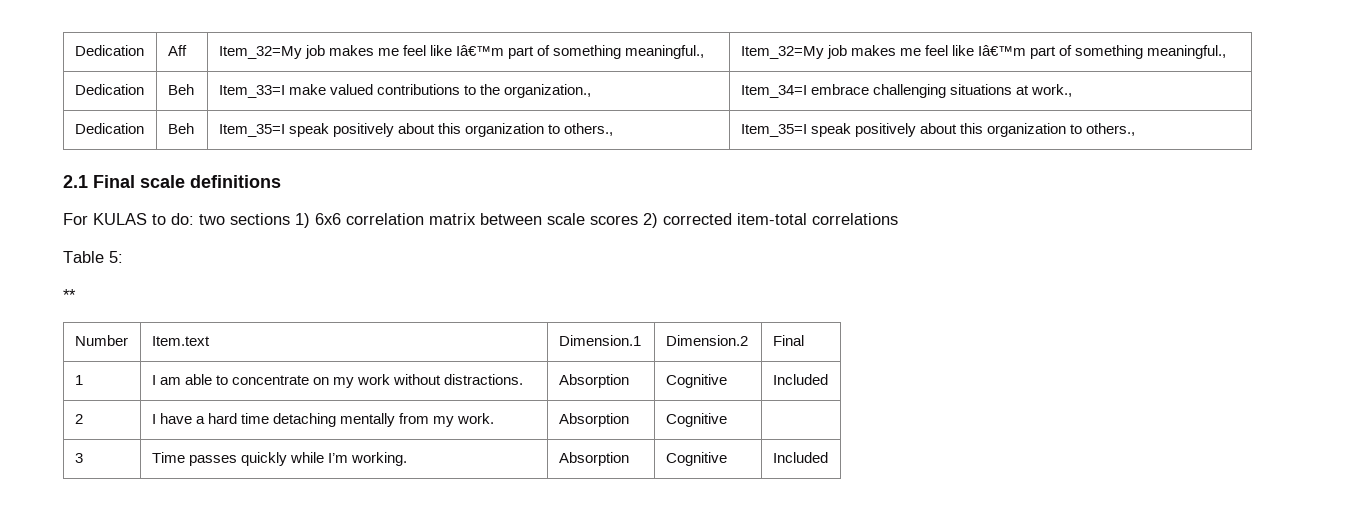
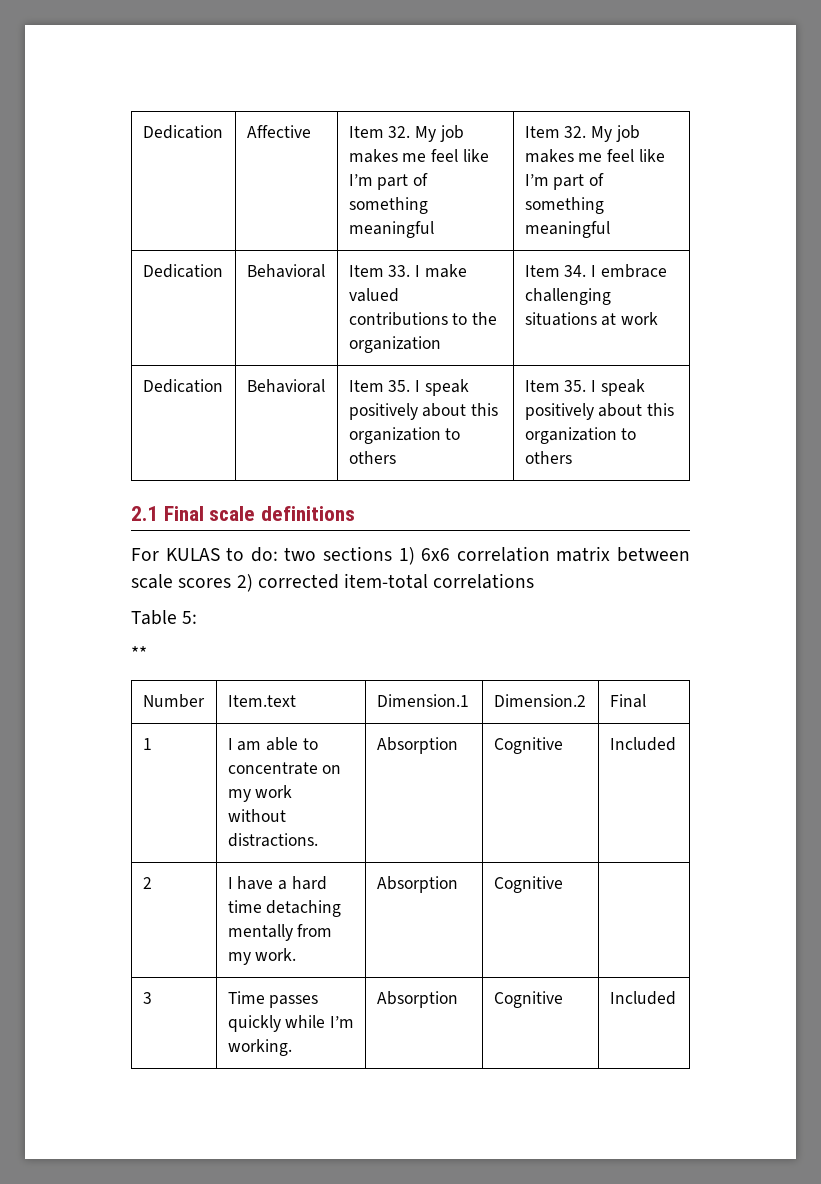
[74,45,144,56] [167,45,187,56] [218,45,705,59] [740,45,1227,59] [74,84,144,95] [167,84,194,95] [218,85,285,98] Dedication | Aff | Item_32=My job makes me feel like Iâ€™m part of something meaningful., | Item_32=My job makes me feel like Iâ€™m part of something meaningful., // Dedication | Beh | Item_33=I -> [142,125,223,139] [246,125,311,138] [348,125,464,142] [348,149,489,163] [348,173,429,190] [348,197,428,214] [348,221,434,238] [524,125,640,142] [524,149,665,163] [524,173,605,190] [524,197,604,214] [524,221,610,238] [142,264,223,278] [246,264,325,278] [348,265,421,277] Dedication | Affective | Item 32. My job makes me feel like I’m part of something meaningful | Item 32. My job makes me feel like I’m part of something meaningful // Dedication | Behavioral | Item 33. I
[504,84,592,98] [740,85,807,98] organization., | Item_34=I -> [348,336,441,353] [524,265,597,277] organization | Item 34. I
[1031,84,1073,97] [74,123,144,134] [167,123,194,134] [218,123,614,137] [740,123,1136,137] work., // Dedication | Beh | Item_35=I speak positively about this organization to others., | Item_35=I speak positively about this organization to others., -> [621,312,659,325] [142,379,223,393] [246,379,325,393] [348,379,469,396] [348,403,499,420] [348,427,461,444] [348,451,396,464] [524,379,645,396] [524,403,675,420] [524,427,637,444] [524,451,572,464] work // Dedication | Behavioral | Item 35. I speak positively about this organization to others | Item 35. I speak positively about this organization to others

